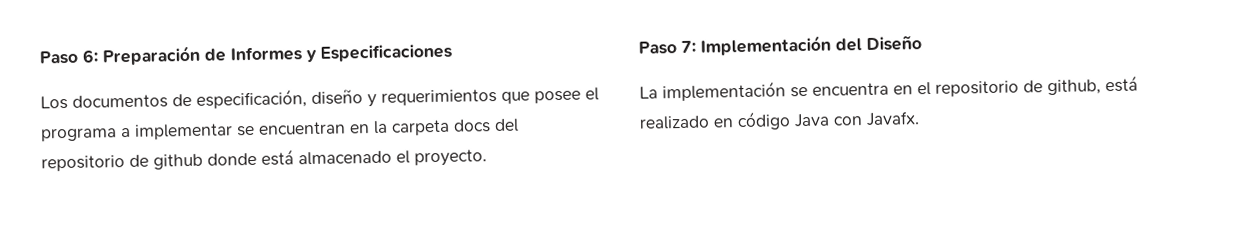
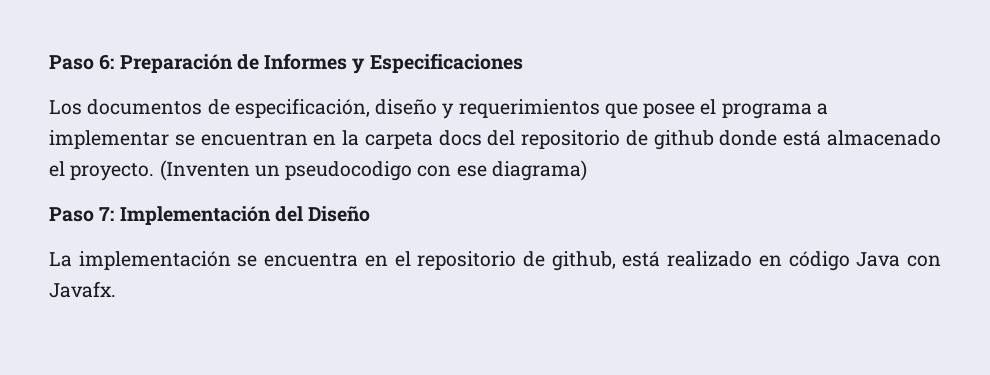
(487, 158) none -> [159,160,587,181] (Inventen un pseudocodigo con ese diagrama)

